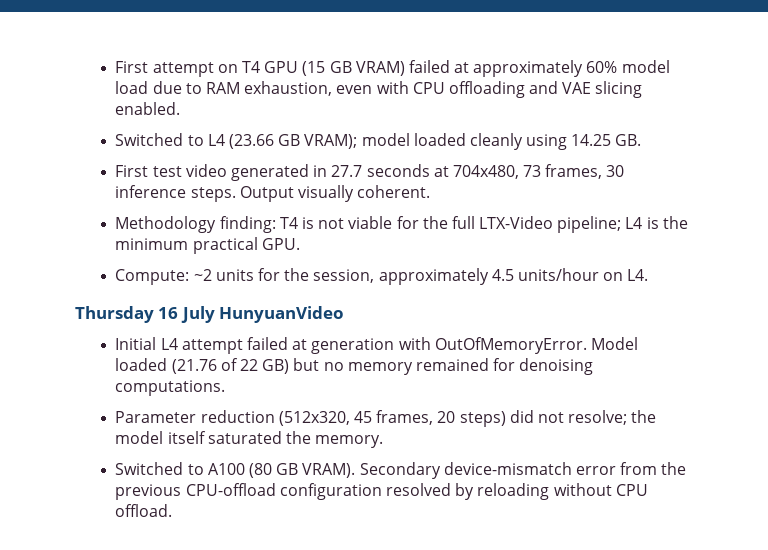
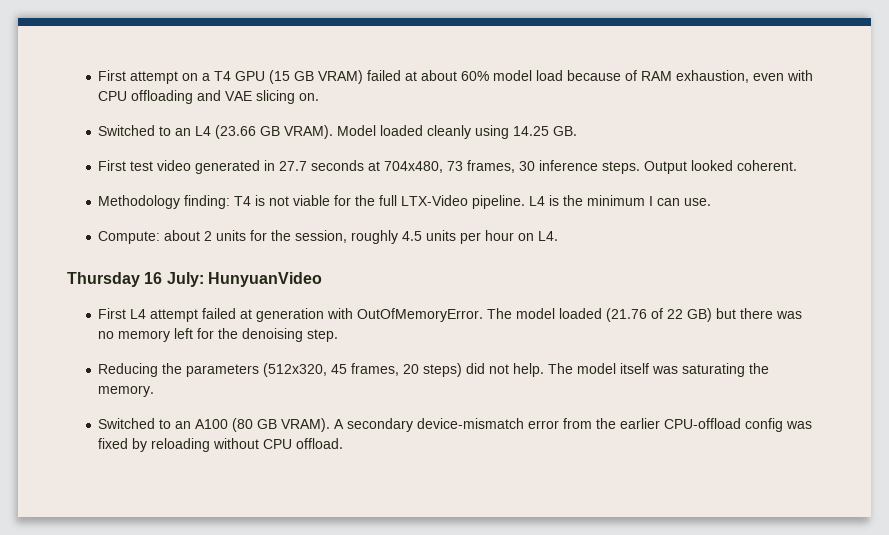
(238, 68) none -> [202,73,211,81] a
[473,60,584,77] approximately -> [421,70,458,81] about
[152,81,202,94] due to -> [567,70,638,81] because of
[115,102,181,115] [115,133,204,146] enabled. // Switched to -> [299,93,320,101] [98,125,192,136] on. // Switched to an
[304,133,410,149] VRAM); model -> [284,125,377,139] VRAM). Model
[297,185,354,202] visually -> [691,160,734,171] looked
[557,216,622,233] pipeline; -> [472,195,526,209] pipeline.
[192,237,300,254] practical GPU. -> [649,196,712,206] I can use.
[193,269,212,281] ~2 -> [164,230,213,241] about 2
[378,268,599,285] approximately 4.5 units/hour -> [351,230,515,244] roughly 4.5 units per hour
[180,306,215,323] July -> [166,272,204,287] July:
[115,337,157,350] Initial -> [98,308,127,319] First
[590,337,638,350] Model -> [487,308,556,319] The model
[323,358,594,375] [115,380,226,396] [115,410,275,423] no memory remained for denoising computations. // Parameter reduction -> [740,308,803,319] [98,328,339,342] [98,363,260,377] there was no memory left for the denoising step. // Reducing the parameters
[568,410,657,425] [115,431,282,444] resolve; the model itself saturated -> [513,363,746,377] help. The model itself was saturating
(204, 469) none -> [175,421,192,429] an
[359,462,441,479] Secondary -> [334,418,414,432] A secondary
[115,483,451,500] previous CPU-offload configuration resolved -> [620,418,813,432] [98,438,129,449] earlier CPU-offload config was fixed

